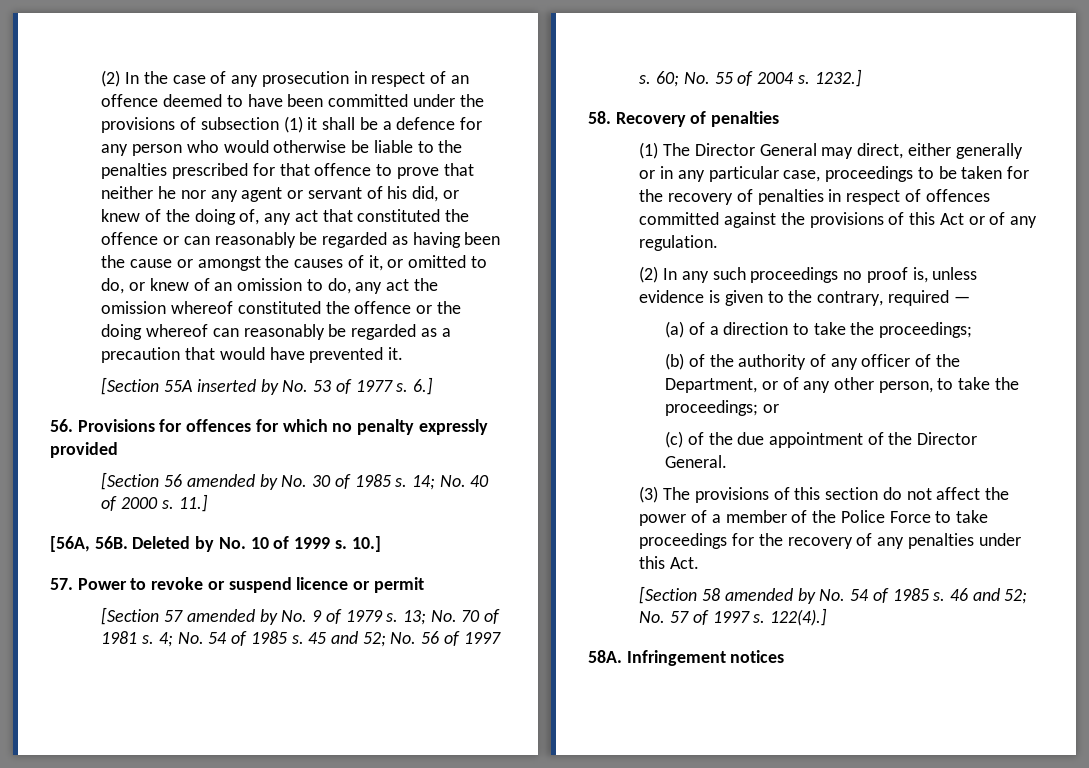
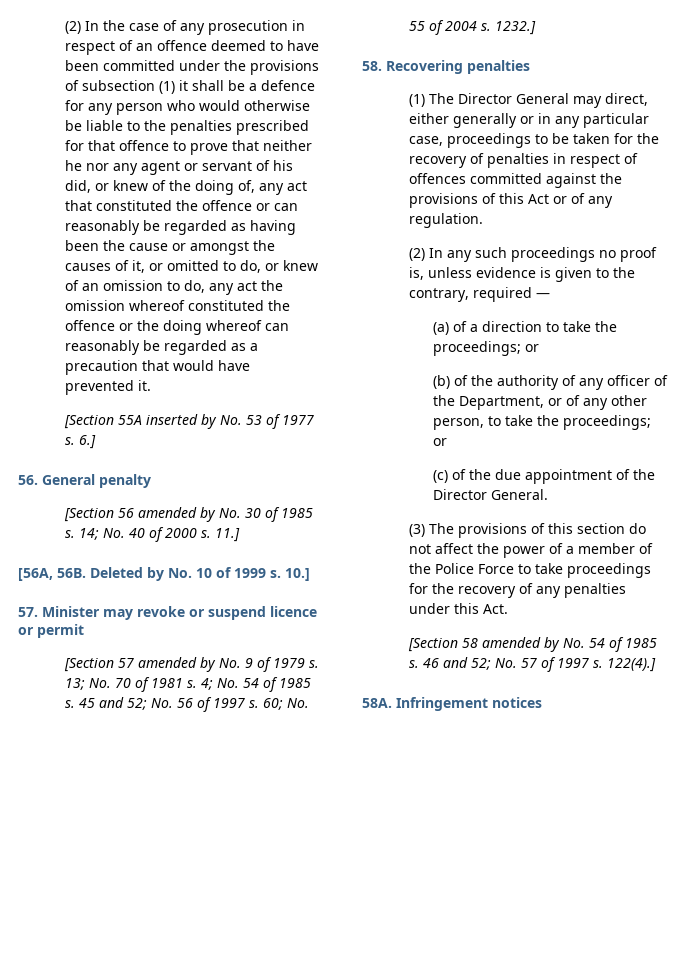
[77,419,353,432] Provisions for offences for which no -> [42,474,95,485] General
[418,419,488,435] [50,442,118,458] expressly provided -> (151, 481) none
[77,578,147,590] Power to -> [42,606,133,620] Minister may
[615,111,707,127] Recovery of -> [386,60,463,74] Recovering
(973, 330) none -> [524,344,539,352] or

